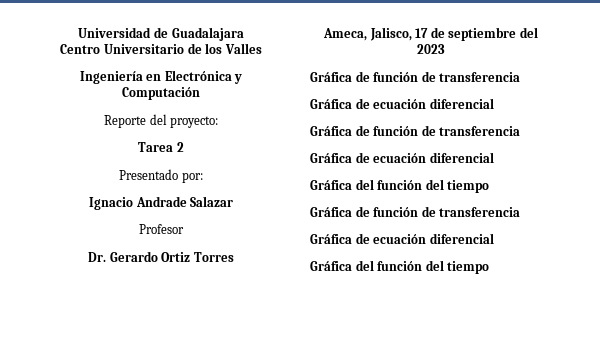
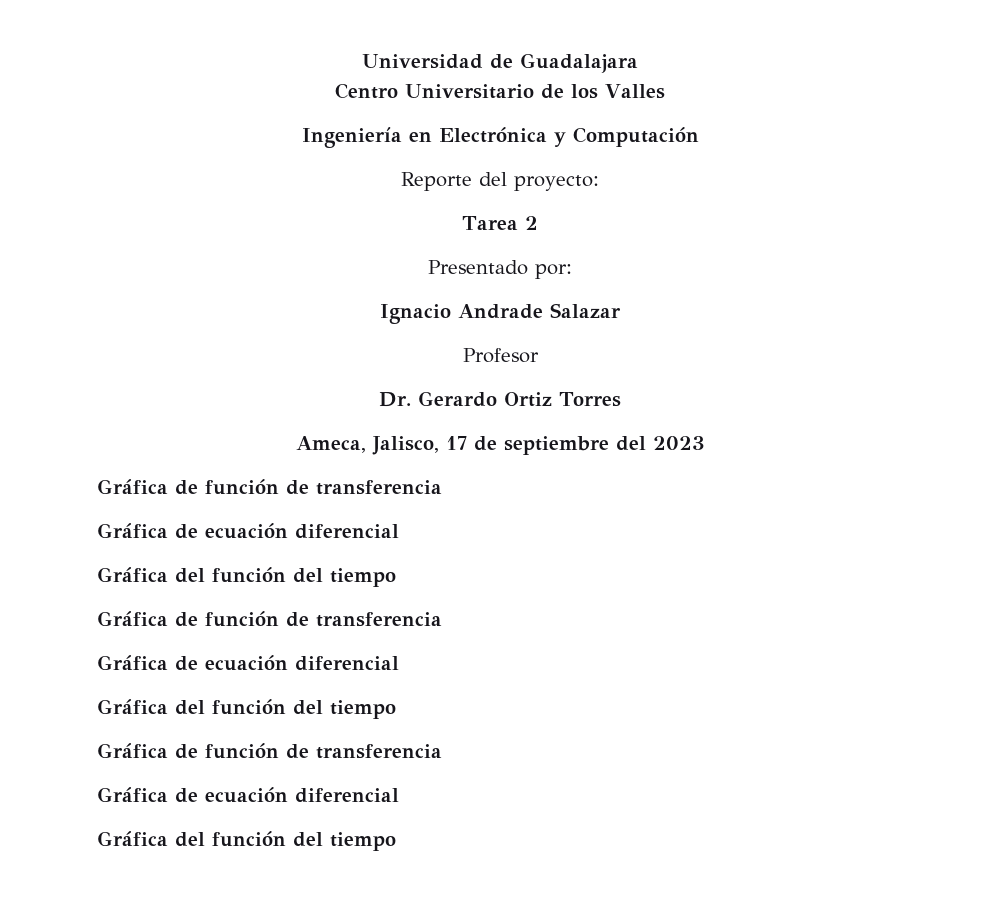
(494, 103) none -> [97,567,396,587] // Gráfica del función del tiempo

